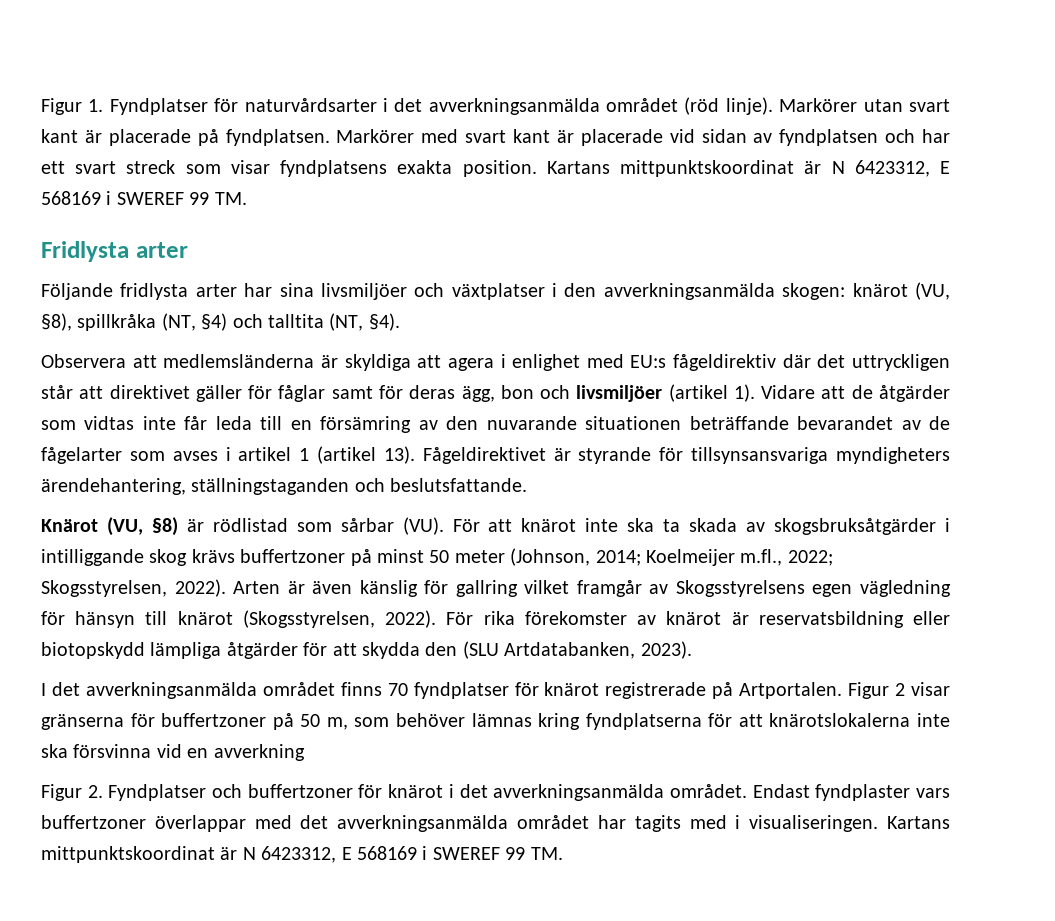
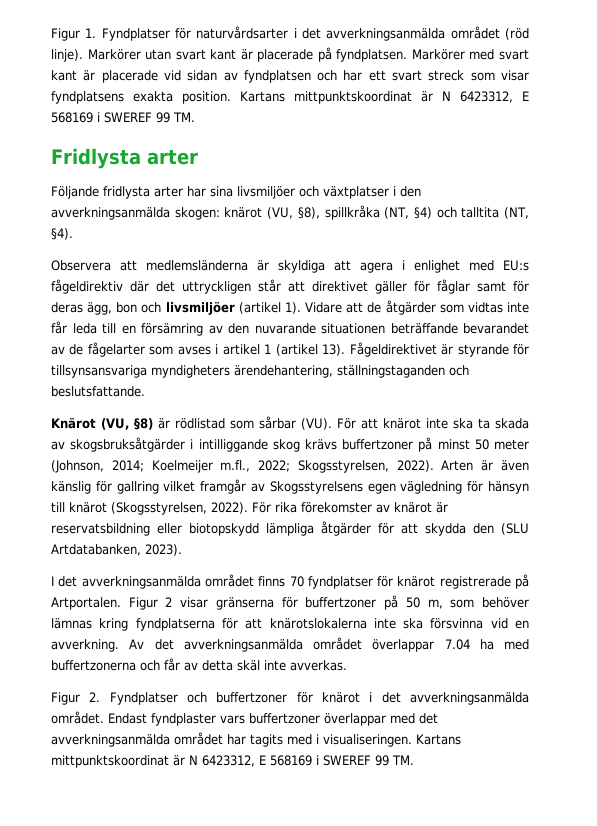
[213,744,305,761] avverkning -> [51,637,529,652] [51,658,347,671] avverkning. Av det avverkningsanmälda området överlappar 7.04 ha med buffertzonerna och får av detta skäl inte avverkas.

